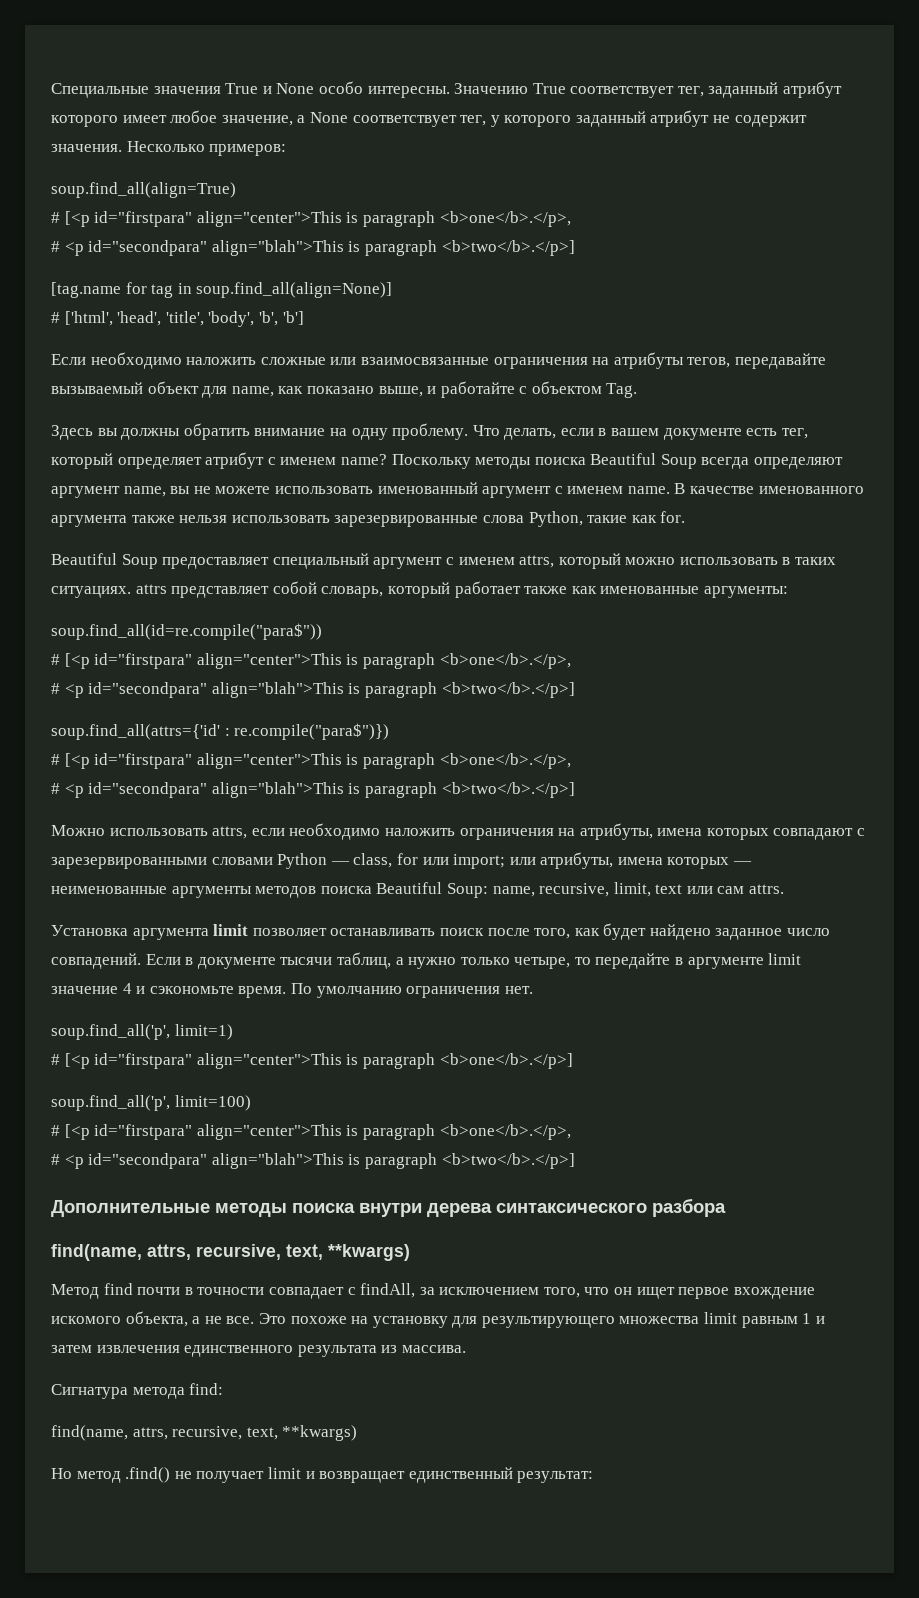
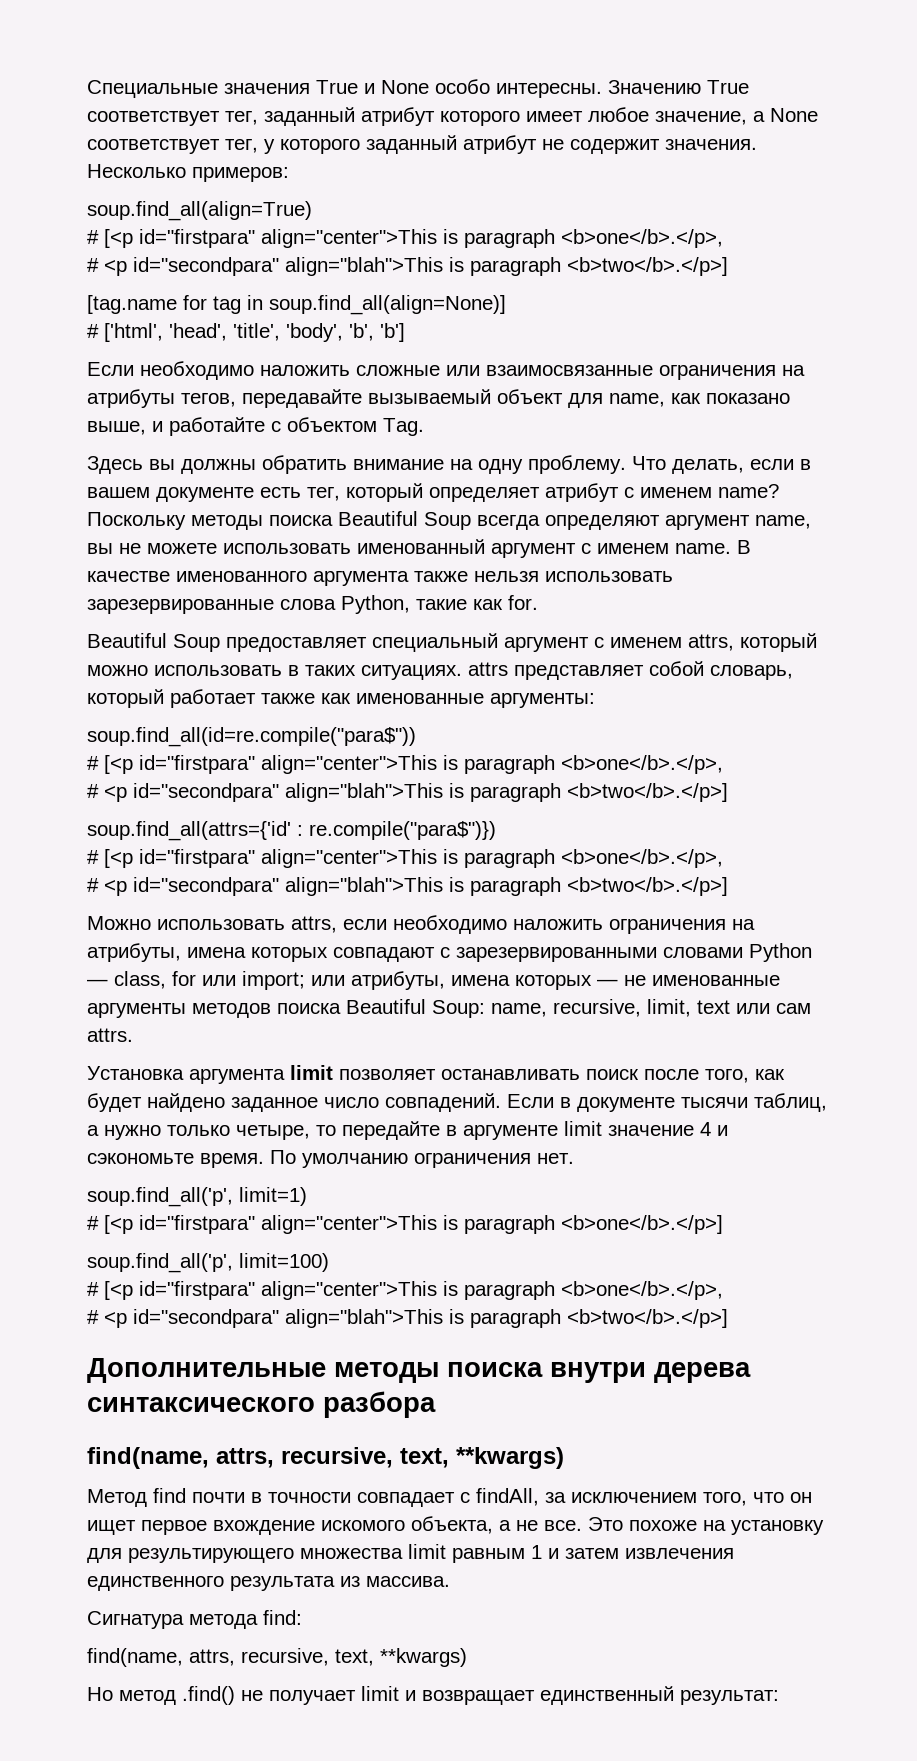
[51,886,167,894] неименованные -> [624,975,780,986] не именованные

